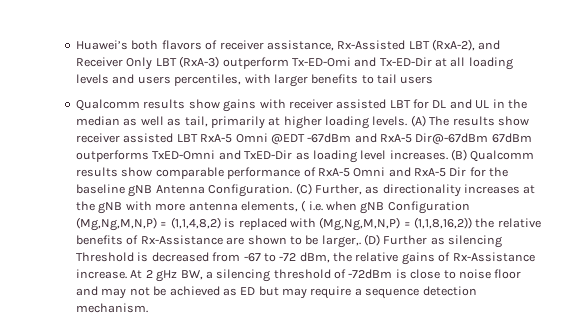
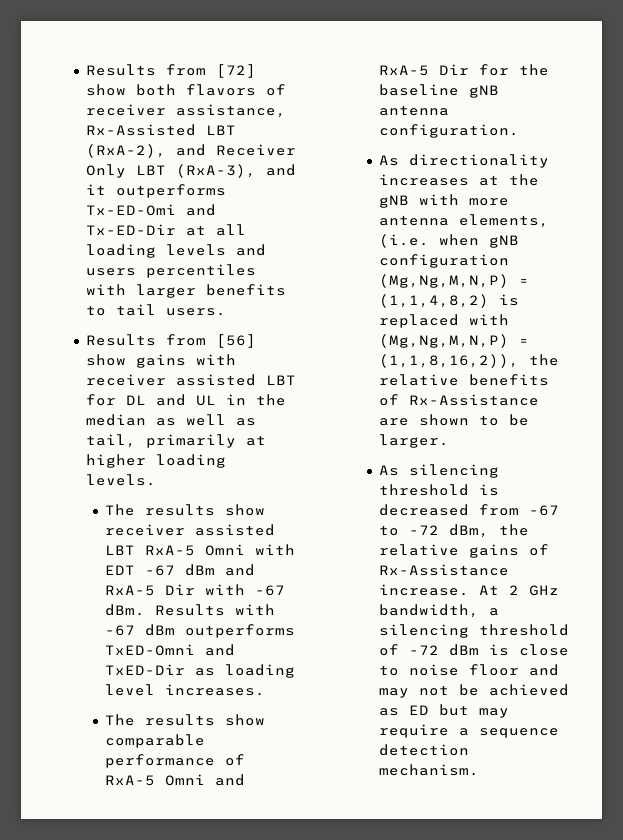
[76,40,129,50] Huawei’s -> [86,64,257,78] [86,84,127,96] Results from [72] show
[179,56,289,69] (RxA-3) outperform -> [176,164,297,178] [86,184,227,198] (RxA-3), and it outperforms
[174,74,242,86] percentiles, -> [146,264,257,278] percentiles
[400,76,434,84] [76,99,186,111] users // Qualcomm results -> [166,308,227,316] [86,334,257,348] users. // Results from [56]
[410,115,426,127] (A) -> (157, 480) //
[270,133,532,145] @EDT -67dBm and RxA-5 Dir@-67dBm 67dBm -> [255,544,296,555] [105,564,256,576] [105,584,286,596] [105,604,276,616] [105,624,176,636] with EDT -67 dBm and RxA-5 Dir with -67 dBm. Results with -67 dBm
[451,149,535,162] (B) Qualcomm -> [105,714,136,726] // The
[155,183,380,197] Antenna Configuration. (C) Further, as -> [379,106,450,116] [379,124,520,138] [379,155,400,166] antenna configuration. // As
[301,200,323,212] ( i.e. -> [379,234,430,248] (i.e.
[387,201,470,214] Configuration -> [379,254,510,268] configuration
[414,217,473,229] (1,1,8,16,2)) -> [379,354,520,368] (1,1,8,16,2)),
[321,234,503,248] [76,252,135,262] larger,. (D) Further as silencing Threshold -> [379,434,450,448] [379,464,500,478] [379,484,470,496] larger. // As silencing threshold
[156,270,203,282] gHz BW, -> [529,585,560,596] [379,604,480,618] GHz bandwidth,
[348,269,393,279] -72dBm -> [409,644,480,656] -72 dBm

